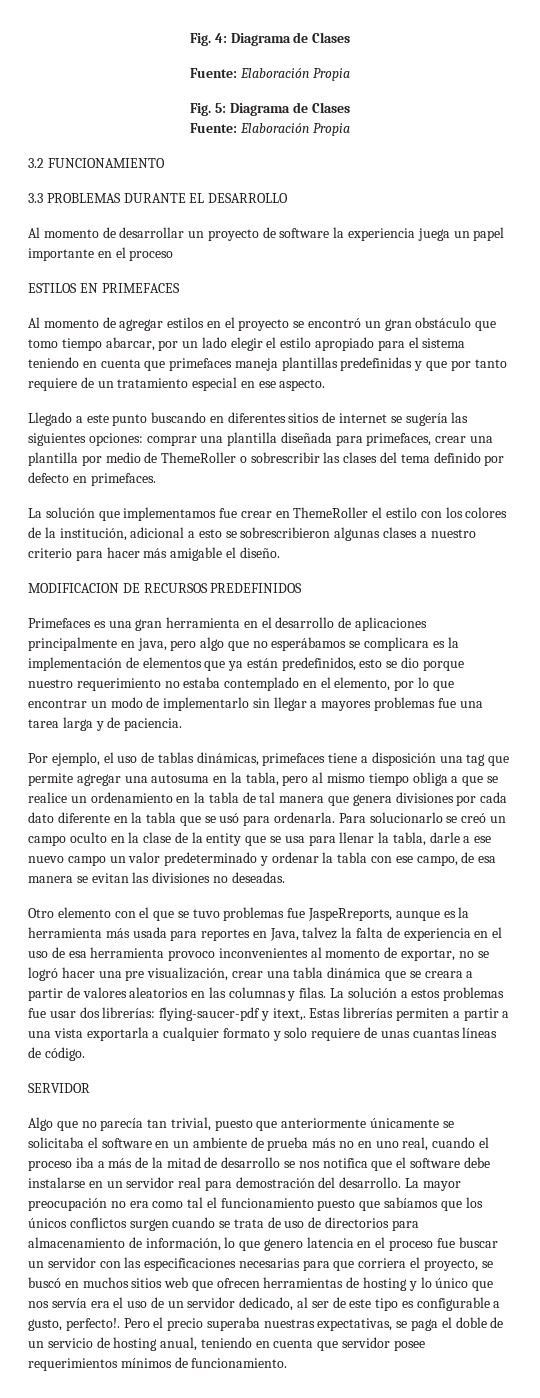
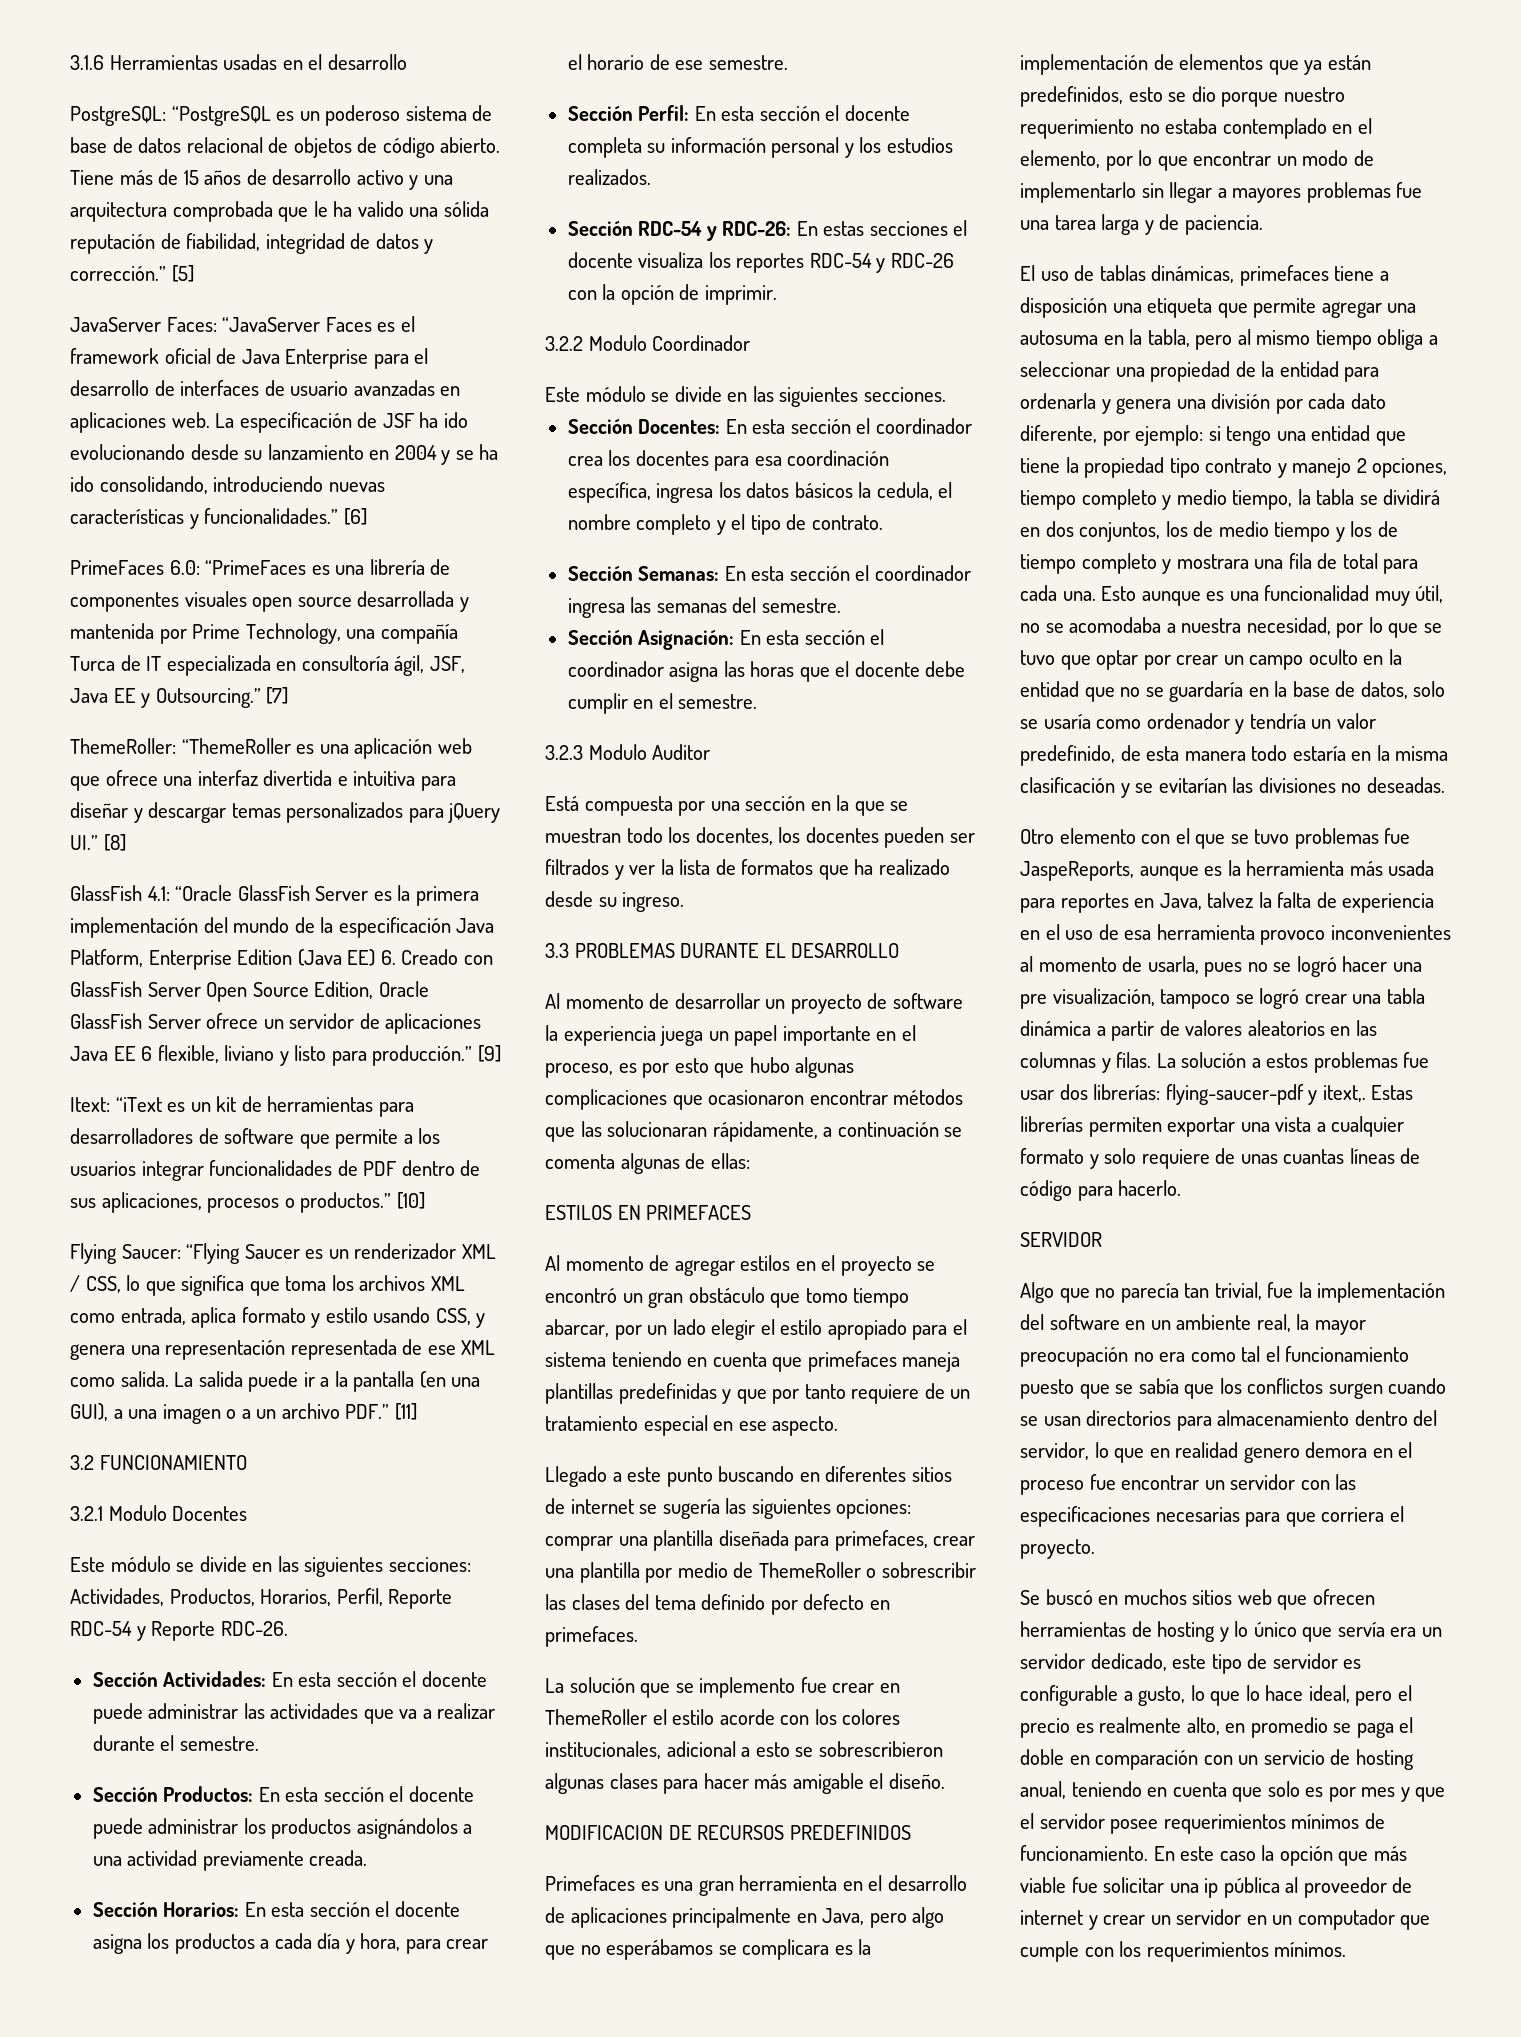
[189,32,351,46] [190,68,350,81] [190,102,350,116] [190,123,350,136] [28,158,165,168] Fig. 4: Diagrama de Clases // Fuente: Elaboración Propia // Fig. 5: Diagrama de Clases // Fuente: Elaboración Propia // 3.2 FUNCIONAMIENTO -> [70,54,407,70] [70,105,493,126] [70,137,501,158] [70,169,453,190] [70,201,489,222] [70,233,434,254] [70,265,194,282] [70,316,415,332] [70,348,429,369] [70,380,461,396] [70,412,468,433] [70,444,499,465] [70,476,385,494] [70,508,367,529] [70,559,451,575] [70,591,469,612] [70,623,458,644] [70,655,465,676] [70,687,289,708] [70,738,472,759] [70,770,456,791] [70,802,501,823] [70,834,126,851] [70,885,479,906] [70,917,495,938] [70,949,493,970] [70,981,429,1002] [70,1013,482,1034] [70,1045,501,1066] [70,1096,414,1117] [70,1128,441,1149] [70,1160,481,1181] [70,1192,425,1213] [70,1243,496,1264] [70,1275,465,1296] [70,1307,486,1328] [70,1339,496,1360] [70,1371,481,1392] [70,1403,417,1424] [70,1455,247,1470] [70,1505,248,1521] [70,1556,471,1577] [70,1588,453,1609] [70,1621,288,1641] [92,1671,487,1687] [92,1703,496,1724] [92,1735,259,1751] [92,1786,474,1802] [92,1818,473,1839] [92,1850,368,1871] [92,1901,460,1917] [92,1933,489,1954] [567,54,788,70] [567,105,910,121] [567,137,953,158] [567,169,651,185] [567,220,968,241] [567,252,954,273] [567,284,777,305] [545,335,751,351] [545,386,946,407] [567,418,972,434] [567,450,890,471] [567,482,953,503] [567,514,883,535] [567,565,971,581] [567,597,841,618] [567,629,885,650] [567,661,966,682] [567,693,758,714] [545,744,711,760] [545,795,909,816] [545,827,975,848] [545,859,950,880] [545,891,685,912] 3.1.6 Herramientas usadas en el desarrollo // PostgreSQL: “PostgreSQL es un poderoso sistema de base de datos relacional de objetos de código abierto. Tiene más de 15 años de desarrollo activo y una arquitectura comprobada que le ha valido una sólida reputación de fiabilidad, integridad de datos y corrección.” [5] // JavaServer Faces: “JavaServer Faces es el framework oficial de Java Enterprise para el desarrollo de interfaces de usuario avanzadas en aplicaciones web. La especificación de JSF ha ido evolucionando desde su lanzamiento en 2004 y se ha ido consolidando, introduciendo nuevas características y funcionalidades.” [6] // PrimeFaces 6.0: “PrimeFaces es una librería de componentes visuales open source desarrollada y mantenida por Prime Technology, una compañía Turca de IT especializada en consultoría ágil, JSF, Java EE y Outsourcing.” [7] // ThemeRoller: “ThemeRoller es una aplicación web que ofrece una interfaz divertida e intuitiva para diseñar y descargar temas personalizados para jQuery UI.” [8] // GlassFish 4.1: “Oracle GlassFish Server es la primera implementación del mundo de la especificación Java Platform, Enterprise Edition (Java EE) 6. Creado con GlassFish Server Open Source Edition, Oracle GlassFish Server ofrece un servidor de aplicaciones Java EE 6 flexible, liviano y listo para producción.” [9] // Itext: “iText es un kit de herramientas para desarrolladores de software que permite a los usuarios integrar funcionalidades de PDF dentro de sus aplicaciones, procesos o productos.” [10] // Flying Saucer: “Flying Saucer es un renderizador XML / CSS, lo que significa que toma los archivos XML como entrada, aplica formato y estilo usando CSS, y genera una representación representada de ese XML como salida. La salida puede ir a la pantalla (en una GUI), a una imagen o a un archivo PDF.” [11] // 3.2 FUNCIONAMIENTO // 3.2.1 Modulo Docentes // Este módulo se divide en las siguientes secciones: Actividades, Productos, Horarios, Perfil, Reporte RDC-54 y Reporte RDC-26. // Sección Actividades: En esta sección el docente puede administrar las actividades que va a realizar durante el semestre. // Sección Productos: En esta sección el docente puede administrar los productos asignándolos a una actividad previamente creada. // Sección Horarios: En esta sección el docente asigna los productos a cada día y hora, para crear el horario de ese semestre. // Sección Perfil: En esta sección el docente completa su información personal y los estudios realizados. // Sección RDC-54 y RDC-26: En estas secciones el docente visualiza los reportes RDC-54 y RDC-26 con la opción de imprimir. // 3.2.2 Modulo Coordinador // Este módulo se divide en las siguientes secciones. // Sección Docentes: En esta sección el coordinador crea los docentes para esa coordinación específica, ingresa los datos básicos la cedula, el nombre completo y el tipo de contrato. // Sección Semanas: En esta sección el coordinador ingresa las semanas del semestre. // Sección Asignación: En esta sección el coordinador asigna las horas que el docente debe cumplir en el semestre. // 3.2.3 Modulo Auditor // Está compuesta por una sección en la que se muestran todo los docentes, los docentes pueden ser filtrados y ver la lista de formatos que ha realizado desde su ingreso.
[129,250,174,261] proceso -> [545,1057,855,1078] [545,1089,964,1110] [545,1121,963,1142] [545,1153,750,1174] proceso, es por esto que hubo algunas complicaciones que ocasionaron encontrar métodos que las solucionaran rápidamente, a continuación se comenta algunas de ellas:
[123,507,217,521] implementamos -> [675,1677,796,1698] se implemento
(418, 512) none -> [719,1709,775,1725] acorde
[28,527,127,541] de la institución, -> [545,1741,661,1759] institucionales,
[419,529,476,538] [28,548,72,558] a nuestro criterio -> (658, 1781) none
[137,638,167,651] java, -> [822,1908,865,1925] Java,
[28,752,114,766] Por ejemplo, el -> [1020,265,1035,281] El
[466,754,486,766] tag -> [1147,298,1213,318] etiqueta
[462,776,498,786] [28,792,508,806] [28,812,487,826] que se realice un ordenamiento en la tabla de tal manera que genera divisiones por cada dato diferente en la tabla que se usó para ordenarla. Para solucionarlo se creó -> [1020,361,1380,382] [1020,393,1386,414] [1020,425,1406,446] [1020,457,1448,478] [1020,489,1441,510] [1020,521,1398,542] [1020,553,1419,574] [1020,585,1444,606] [1020,617,1442,638] [1020,650,1219,670] seleccionar una propiedad de la entidad para ordenarla y genera una división por cada dato diferente, por ejemplo: si tengo una entidad que tiene la propiedad tipo contrato y manejo 2 opciones, tiempo completo y medio tiempo, la tabla se dividirá en dos conjuntos, los de medio tiempo y los de tiempo completo y mostrara una fila de total para cada una. Esto aunque es una funcionalidad muy útil, no se acomodaba a nuestra necesidad, por lo que se tuvo que optar por crear
[143,832,492,846] [28,852,497,866] [28,873,129,883] clase de la entity que se usa para llenar la tabla, darle a ese nuevo campo un valor predeterminado y ordenar la tabla con ese campo, de esa manera se evitan -> [1020,681,1446,702] [1020,713,1376,734] [1020,745,1449,766] [1020,777,1227,798] entidad que no se guardaría en la base de datos, solo se usaría como ordenador y tendría un valor predefinido, de esta manera todo estaría en la misma clasificación y se evitarían
[308,908,393,921] JaspeRreports, -> [1020,861,1134,881] JaspeReports,
[401,949,456,961] exportar, -> [1147,956,1243,977] usarla, pues
(229, 974) none -> [1160,988,1300,1009] tampoco se logró
[385,971,463,981] que se creara -> (1091, 1028) none
[452,1008,510,1021] a partir a -> [1167,1117,1236,1137] exportar
[86,1027,149,1041] exportarla -> (1312, 1124) none
[44,1047,85,1061] código. -> [1020,1180,1182,1201] código para hacerlo.
[214,1118,454,1131] [28,1137,489,1151] [28,1157,490,1171] [28,1177,420,1191] puesto que anteriormente únicamente se solicitaba el software en un ambiente de prueba más no en uno real, cuando el proceso iba a más de la mitad de desarrollo se nos notifica que el software debe instalarse en un servidor real para demostración del desarrollo. La -> [1267,1282,1446,1303] [1020,1314,1310,1332] fue la implementación del software en un ambiente real, la
[384,1197,439,1208] sabíamos -> [1115,1378,1179,1394] se sabía
[28,1218,67,1228] únicos -> (1242, 1386) none
[233,1217,419,1231] [28,1237,354,1251] trata de uso de directorios para almacenamiento de información, lo que genero latencia -> [1043,1410,1438,1431] [1020,1442,1368,1463] usan directorios para almacenamiento dentro del servidor, lo que en realidad genero demora
[458,1237,498,1248] buscar -> [1121,1475,1200,1490] encontrar
[423,1259,493,1271] proyecto, se -> [1020,1539,1095,1559] [1020,1590,1040,1605] proyecto. // Se
[28,1301,49,1308] nos -> (1333, 1634) none
[113,1297,501,1311] [28,1317,393,1331] el uso de un servidor dedicado, al ser de este tipo es configurable a gusto, perfecto!. Pero el precio superaba nuestras expectativas, -> [1421,1627,1442,1637] [1020,1653,1362,1674] [1020,1685,1412,1706] [1020,1717,1328,1738] un servidor dedicado, este tipo de servidor es configurable a gusto, lo que lo hace ideal, pero el precio es realmente alto, en promedio
[490,1317,504,1328] de -> [1069,1750,1233,1770] en comparación con
(339, 1346) none -> [1267,1781,1446,1802] [1020,1813,1034,1829] solo es por mes y que el
(288, 1363) none -> [1153,1845,1407,1866] [1020,1877,1413,1898] [1020,1909,1431,1930] [1020,1941,1347,1962] En este caso la opción que más viable fue solicitar una ip pública al proveedor de internet y crear un servidor en un computador que cumple con los requerimientos mínimos.

